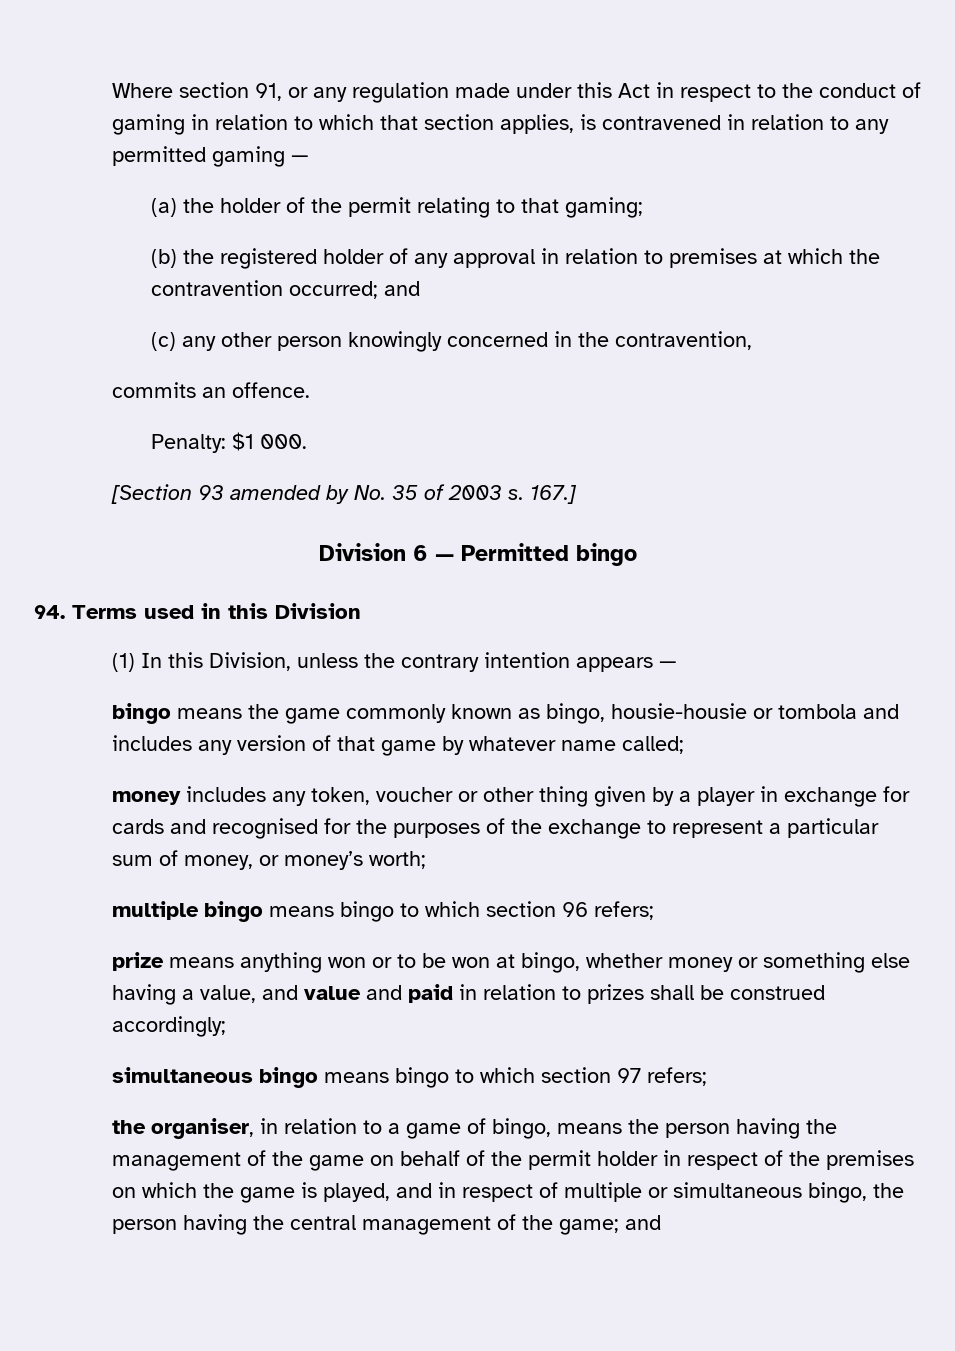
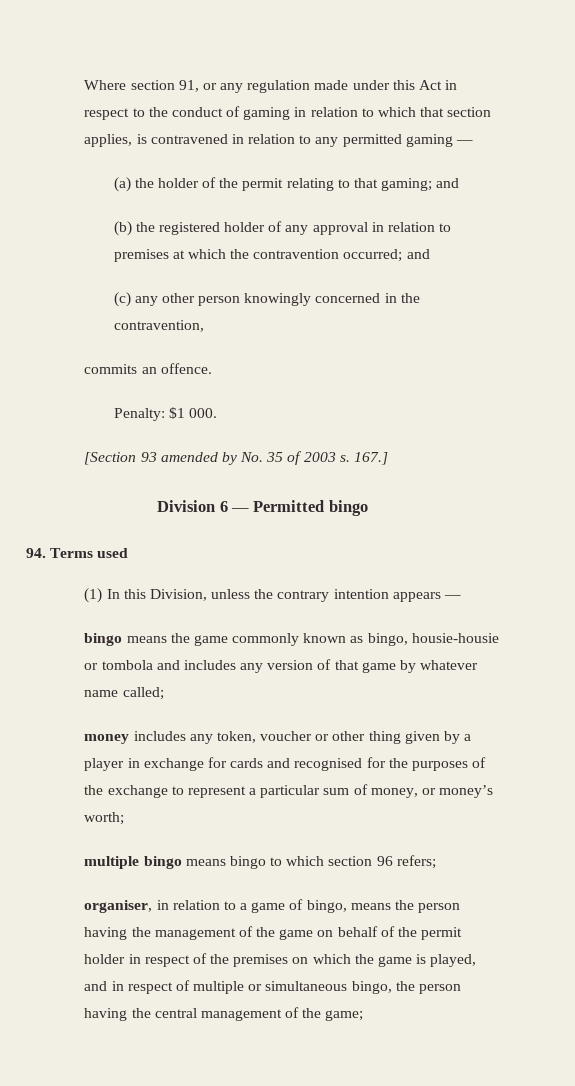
(643, 207) none -> [436,178,460,188] and
[201,603,361,619] in this Division -> (129, 553) none
[111,952,910,973] [111,984,825,1005] [111,1016,226,1037] [111,1067,707,1088] [111,1120,146,1134] prize means anything won or to be won at bingo, whether money or something else having a value, and value and paid in relation to prizes shall be construed accordingly; // simultaneous bingo means bingo to which section 97 refers; // the -> (436, 862) none
[624,1215,661,1230] and -> (364, 1015) none

